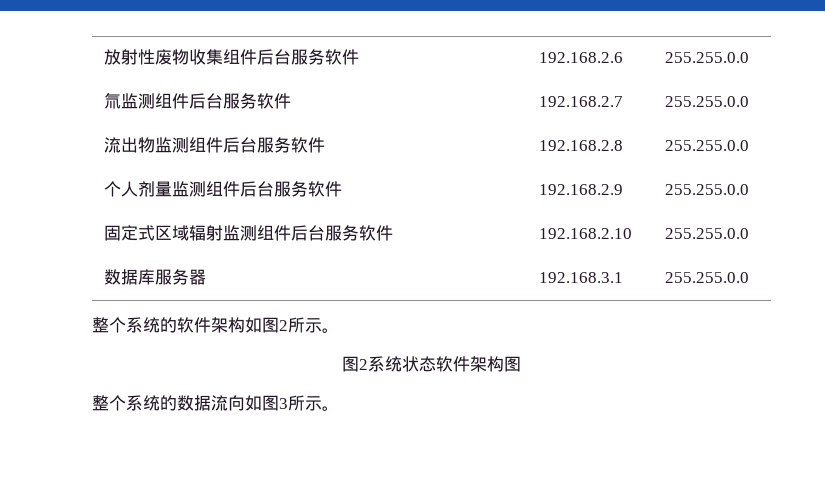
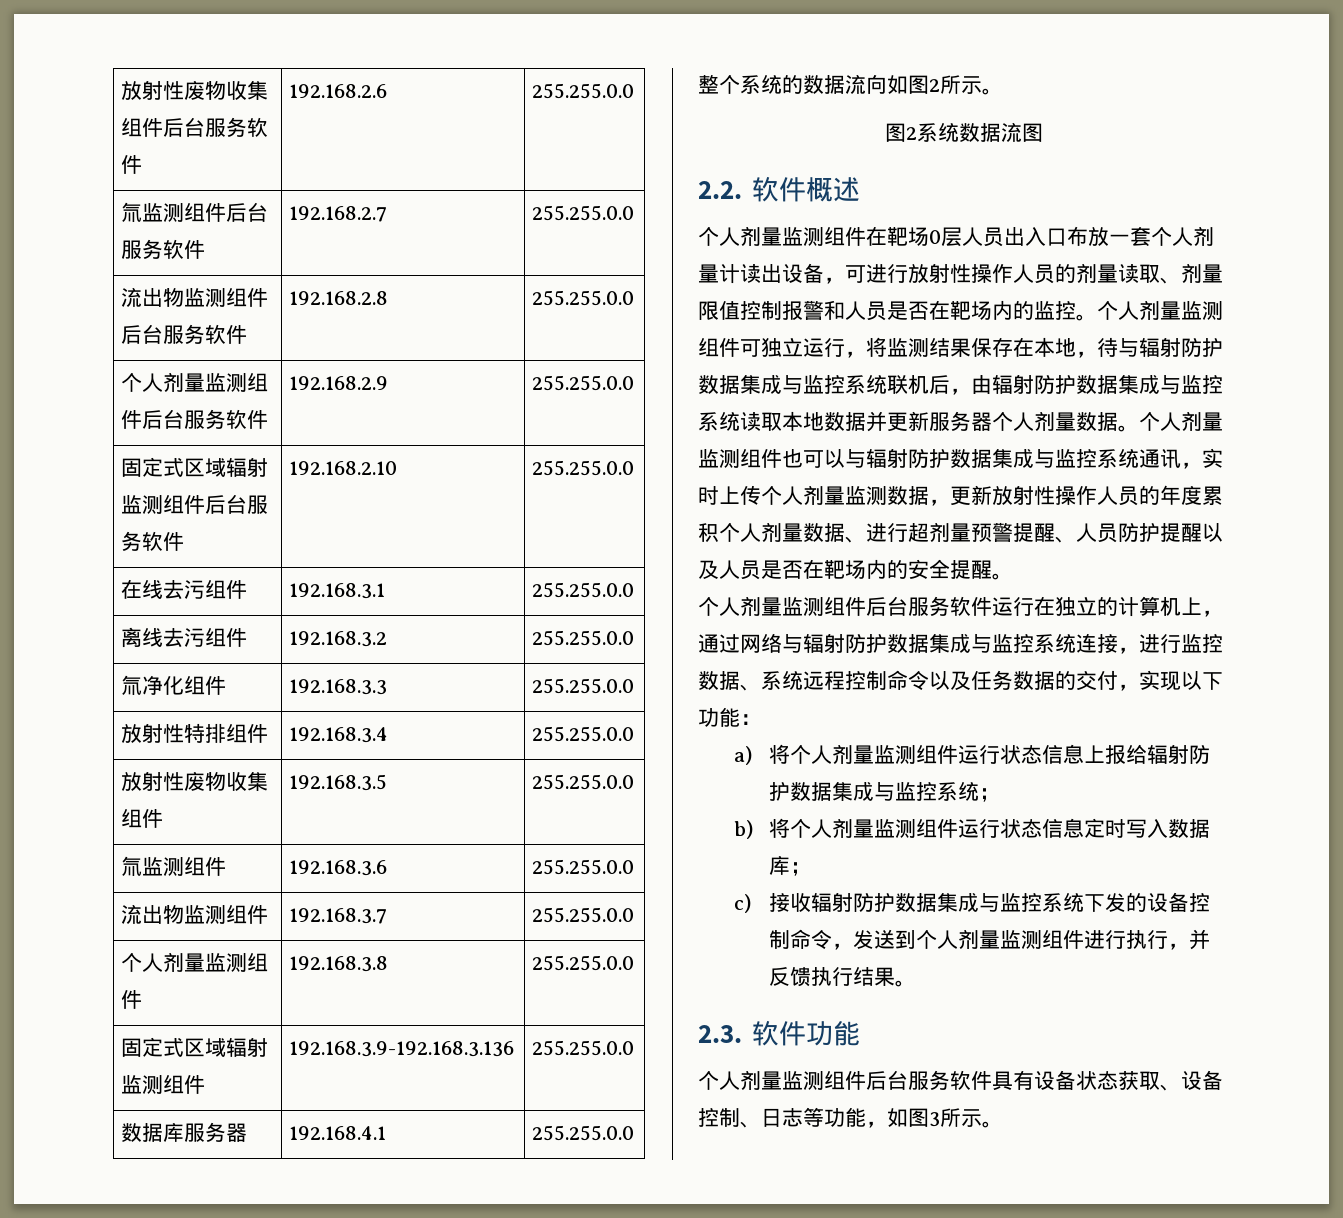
(750, 233) none -> [121,579,248,600] [289,583,386,599] [532,582,635,598] [121,627,248,648] [289,631,388,647] [532,630,635,646] [121,675,227,695] [289,679,388,695] [532,678,635,694] [121,723,269,743] [289,727,389,743] [532,726,635,742] [121,771,269,791] [121,809,164,828] [289,774,388,791] [532,774,635,790] [121,856,227,876] [289,860,388,876] [532,859,635,875] [121,904,269,924] [289,908,388,924] [532,907,635,923] [121,952,269,972] [121,990,143,1009] [289,956,389,972] [532,955,635,971] [121,1037,269,1057] [121,1075,206,1094] [289,1041,515,1057] [532,1040,635,1056] // 在线去污组件 | 192.168.3.1 | 255.255.0.0 // 离线去污组件 | 192.168.3.2 | 255.255.0.0 // 氚净化组件 | 192.168.3.3 | 255.255.0.0 // 放射性特排组件 | 192.168.3.4 | 255.255.0.0 // 放射性废物收集组件 | 192.168.3.5 | 255.255.0.0 // 氚监测组件 | 192.168.3.6 | 255.255.0.0 // 流出物监测组件 | 192.168.3.7 | 255.255.0.0 // 个人剂量监测组件 | 192.168.3.8 | 255.255.0.0 // 固定式区域辐射监测组件 | 192.168.3.9-192.168.3.136 | 255.255.0.0
[539,272,624,283] [665,272,750,283] [92,317,339,333] [342,356,521,372] 192.168.3.1 | 255.255.0.0 // 整个系统的软件架构如图2所示。 // 图2系统状态软件架构图 -> [289,1126,387,1140] [532,1125,635,1141] 192.168.4.1 | 255.255.0.0
(279, 403) none -> [929,75,1003,95] [885,122,1043,142] [698,176,861,202] [698,226,1214,247] [698,263,1223,284] [698,300,1223,321] [698,337,1223,358] [698,374,1223,395] [698,411,1223,432] [698,448,1223,469] [698,485,1223,506] [698,522,1223,543] [698,559,1013,580] [698,596,1223,617] [698,633,1223,654] [698,670,1223,691] [698,707,761,727] [733,744,1211,765] [769,781,1001,802] [733,818,1211,839] [769,855,812,876] [733,892,1211,913] [769,929,1211,950] [769,966,917,987] [698,1020,861,1046] [698,1070,1223,1091] [698,1107,929,1128] 2所示。 // 图2系统数据流图 // 2.2.软件概述 // 个人剂量监测组件在靶场0层人员出入口布放一套个人剂量计读出设备，可进行放射性操作人员的剂量读取、剂量限值控制报警和人员是否在靶场内的监控。个人剂量监测组件可独立运行，将监测结果保存在本地，待与辐射防护数据集成与监控系统联机后，由辐射防护数据集成与监控系统读取本地数据并更新服务器个人剂量数据。个人剂量监测组件也可以与辐射防护数据集成与监控系统通讯，实时上传个人剂量监测数据，更新放射性操作人员的年度累积个人剂量数据、进行超剂量预警提醒、人员防护提醒以及人员是否在靶场内的安全提醒。 // 个人剂量监测组件后台服务软件运行在独立的计算机上，通过网络与辐射防护数据集成与监控系统连接，进行监控数据、系统远程控制命令以及任务数据的交付，实现以下功能： // a)将个人剂量监测组件运行状态信息上报给辐射防护数据集成与监控系统； // b)将个人剂量监测组件运行状态信息定时写入数据库； // c)接收辐射防护数据集成与监控系统下发的设备控制命令，发送到个人剂量监测组件进行执行，并反馈执行结果。 // 2.3.软件功能 // 个人剂量监测组件后台服务软件具有设备状态获取、设备控制、日志等功能，如图

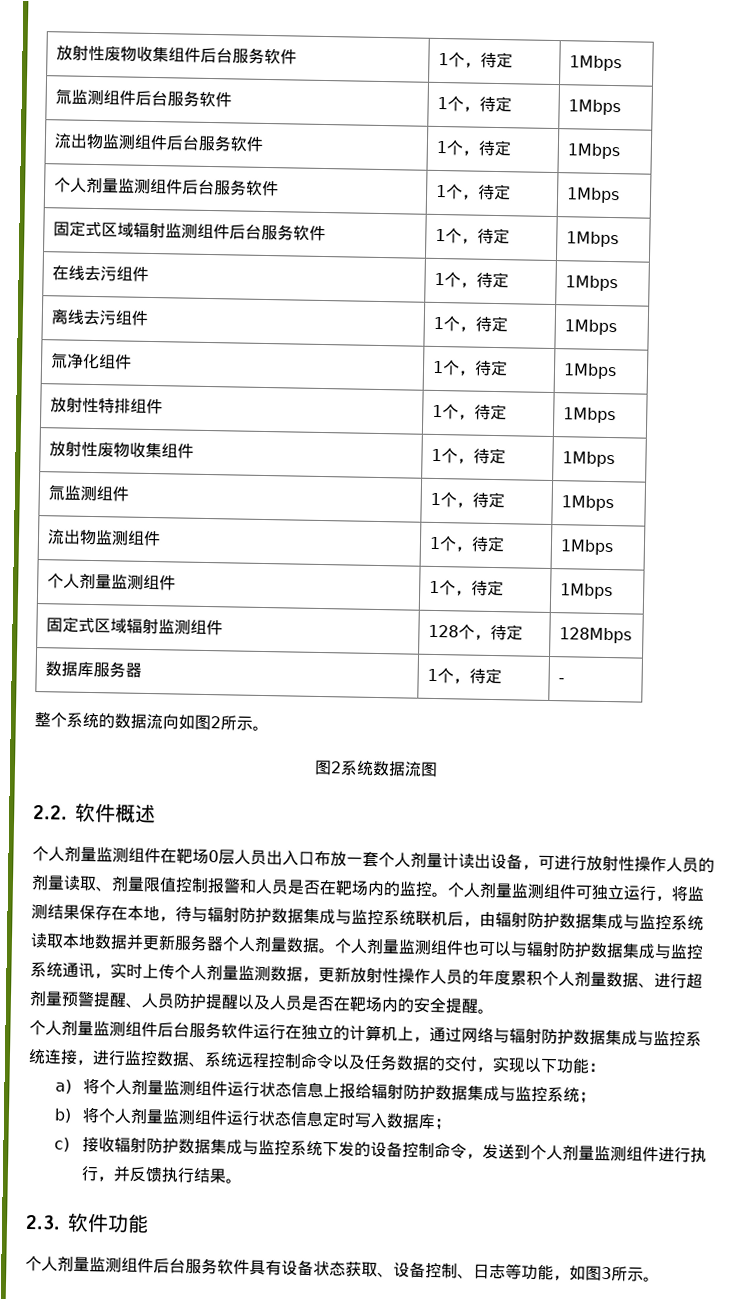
[289,84,388,98] [532,83,635,99] 192.168.2.6 | 255.255.0.0 -> [437,51,513,69] [568,55,622,72] 1个，待定 | 1Mbps
[289,206,388,222] [532,205,635,221] 192.168.2.7 | 255.255.0.0 -> [436,95,512,113] [567,99,621,116] 1个，待定 | 1Mbps
[289,291,389,305] [532,290,635,306] 192.168.2.8 | 255.255.0.0 -> [435,139,512,157] [566,143,620,160] 1个，待定 | 1Mbps
[289,376,389,390] [532,375,635,391] 192.168.2.9 | 255.255.0.0 -> [435,183,511,201] [565,187,620,204] 1个，待定 | 1Mbps
[289,461,398,475] [532,460,635,476] 192.168.2.10 | 255.255.0.0 -> [434,227,510,245] [565,231,619,248] 1个，待定 | 1Mbps
[289,583,386,599] [532,582,635,598] 192.168.3.1 | 255.255.0.0 -> [433,271,509,289] [564,275,618,292] 1个，待定 | 1Mbps
[289,631,388,647] [532,630,635,646] 192.168.3.2 | 255.255.0.0 -> [432,315,508,333] [563,319,617,336] 1个，待定 | 1Mbps
[289,679,388,695] [532,678,635,694] 192.168.3.3 | 255.255.0.0 -> [431,359,508,377] [562,363,617,380] 1个，待定 | 1Mbps
[289,727,389,743] [532,726,635,742] 192.168.3.4 | 255.255.0.0 -> [431,403,507,421] [562,407,616,424] 1个，待定 | 1Mbps
[289,774,388,791] [532,774,635,790] 192.168.3.5 | 255.255.0.0 -> [430,447,506,465] [561,451,615,468] 1个，待定 | 1Mbps
[289,860,388,876] [532,859,635,875] 192.168.3.6 | 255.255.0.0 -> [429,491,505,509] [560,495,614,512] 1个，待定 | 1Mbps
[289,908,388,924] [532,907,635,923] 192.168.3.7 | 255.255.0.0 -> [428,535,505,553] [559,539,614,556] 1个，待定 | 1Mbps
[289,956,389,972] [532,955,635,971] 192.168.3.8 | 255.255.0.0 -> [428,579,504,597] [559,583,613,600] 1个，待定 | 1Mbps
[289,1041,515,1057] [532,1040,635,1056] 192.168.3.9-192.168.3.136 | 255.255.0.0 -> [427,624,523,641] [558,627,632,644] 128个，待定 | 128Mbps
[289,1126,387,1140] [532,1125,635,1141] 192.168.4.1 | 255.255.0.0 -> [426,667,502,685] [557,678,565,684] 1个，待定 | -

